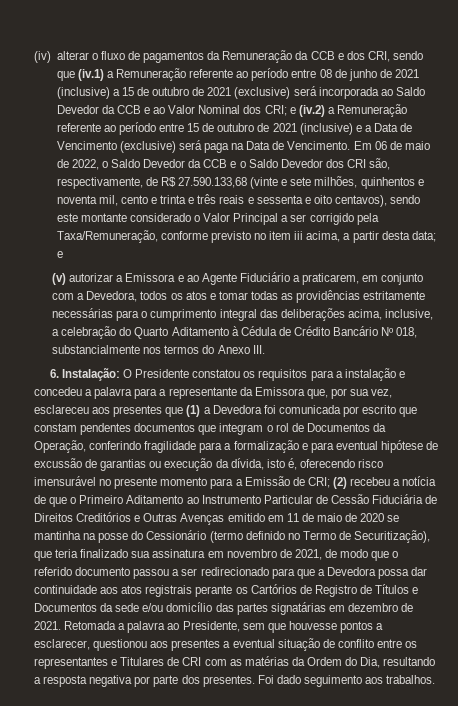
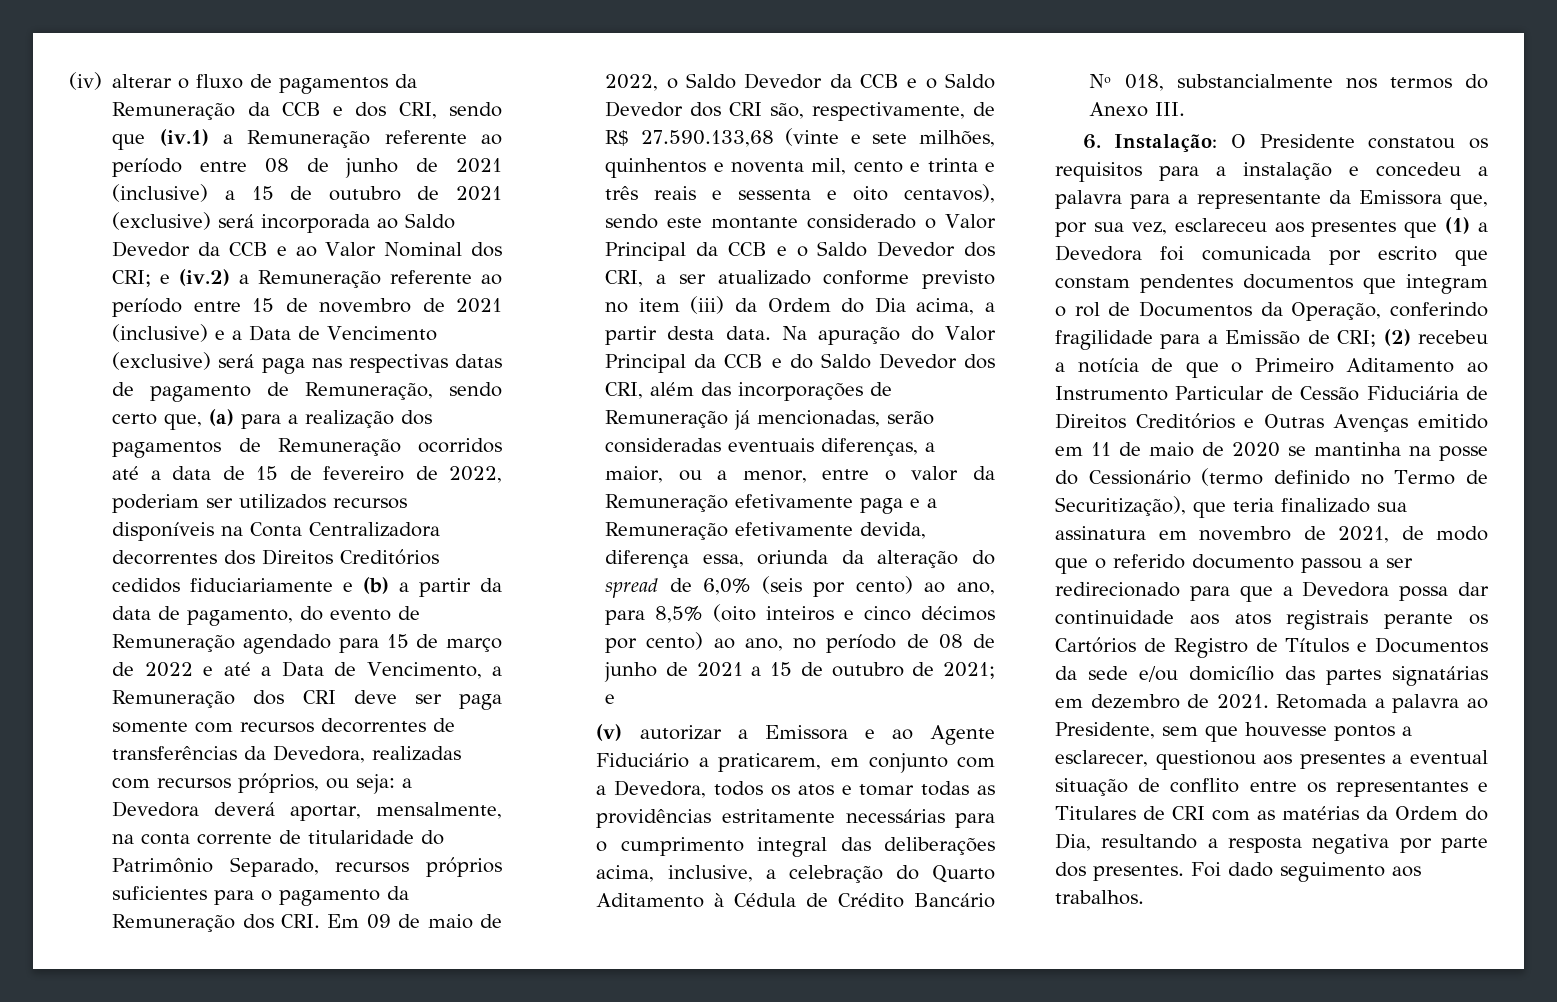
[217,123,255,132] outubro -> [319,298,412,313] novembro
[231,141,387,150] na Data de Vencimento. Em 06 -> [311,354,502,373] [112,382,502,402] [112,409,433,430] [112,438,502,458] [112,466,502,483] [112,494,408,513] [112,522,441,541] [112,549,440,565] [112,577,502,597] [112,606,421,626] [112,634,502,654] [112,661,502,679] [112,690,502,710] [112,718,456,733] [112,745,462,763] [112,773,413,794] [112,801,502,821] [112,830,445,845] [112,857,502,877] [112,886,410,906] [112,914,391,932] nas respectivas datas de pagamento de Remuneração, sendo certo que, (a) para a realização dos pagamentos de Remuneração ocorridos até a data de 15 de fevereiro de 2022, poderiam ser utilizados recursos disponíveis na Conta Centralizadora decorrentes dos Direitos Creditórios cedidos fiduciariamente e (b) a partir da data de pagamento, do evento de Remuneração agendado para 15 de março de 2022 e até a Data de Vencimento, a Remuneração dos CRI deve ser paga somente com recursos decorrentes de transferências da Devedora, realizadas com recursos próprios, ou seja: a Devedora deverá aportar, mensalmente, na conta corrente de titularidade do Patrimônio Separado, recursos próprios suficientes para o pagamento da Remuneração dos CRI. Em 09
[281,213,379,225] [56,230,436,243] a ser corrigido pela Taxa/Remuneração, conforme previsto no item iii acima, a partir desta data; -> [696,241,995,257] [605,270,995,289] [605,296,995,315] [605,326,997,345] [605,353,995,373] [605,382,893,401] [605,410,935,430] [605,438,936,456] [605,466,995,483] [605,494,938,514] [605,522,927,540] [605,550,995,568] [605,576,995,598] [605,604,995,625] [605,632,995,653] [604,662,995,682] da CCB e o Saldo Devedor dos CRI, a ser atualizado conforme previsto no item (iii) da Ordem do Dia acima, a partir desta data. Na apuração do Valor Principal da CCB e do Saldo Devedor dos CRI, além das incorporações de Remuneração já mencionadas, serão consideradas eventuais diferenças, a maior, ou a menor, entre o valor da Remuneração efetivamente paga e a Remuneração efetivamente devida, diferença essa, oriunda da alteração do spread de 6,0% (seis por cento) ao ano, para 8,5% (oito inteiros e cinco décimos por cento) ao ano, no período de 08 de junho de 2021 a 15 de outubro de 2021;
[233,440,439,453] [34,458,384,471] [34,476,243,489] formalização e para eventual hipótese de excussão de garantias ou execução da dívida, isto é, oferecendo risco imensurável no presente momento para a -> (1218, 339) none

